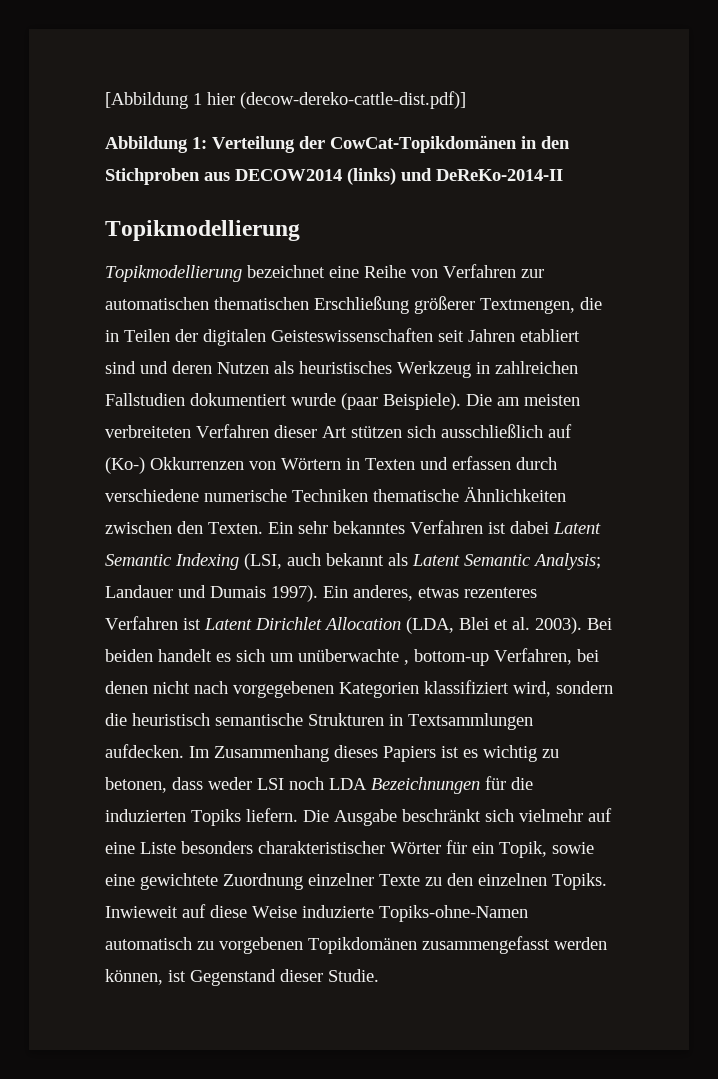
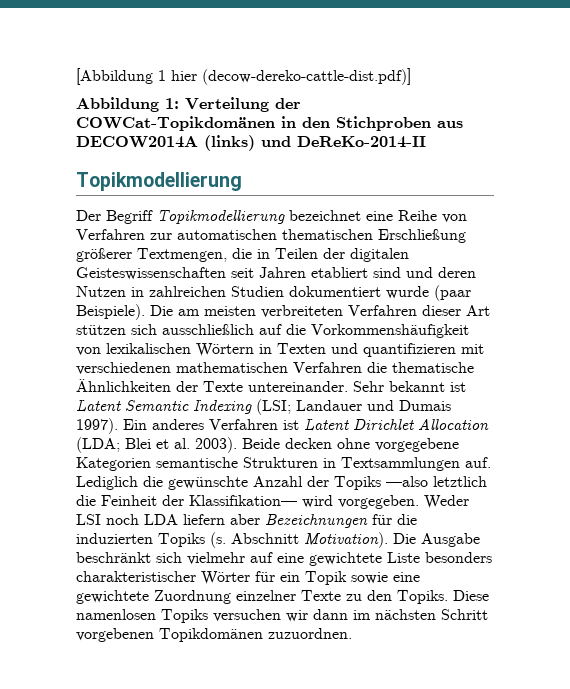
[330,135,517,153] CowCat-Topikdomänen -> [76,116,275,131] COWCat-Topikdomänen
[235,169,342,181] DECOW2014 -> [76,136,198,148] DECOW2014A
(300, 230) none -> [76,210,153,224] Der Begriff
[274,361,471,378] als heuristisches Werkzeug -> (126, 291) none
[105,393,185,406] Fallstudien -> [231,286,284,297] Studien
[105,456,557,474] [105,487,566,502] [105,520,601,534] [105,553,601,570] (Ko-) Okkurrenzen von Wörtern in Texten und erfassen durch verschiedene numerische Techniken thematische Ähnlichkeiten zwischen den Texten. Ein sehr bekanntes Verfahren ist dabei Latent Semantic Indexing (LSI, auch bekannt als Latent Semantic Analysis; -> [286,324,469,338] [76,343,484,357] [76,362,474,375] [76,379,466,392] [76,399,291,415] die Vorkommenshäufigkeit von lexikalischen Wörtern in Texten und quantifizieren mit verschiedenen mathematischen Verfahren die thematische Ähnlichkeiten der Texte untereinander. Sehr bekannt ist Latent Semantic Indexing (LSI;
[353,585,537,601] anderes, etwas rezenteres -> [152,419,204,430] anderes
[406,617,454,634] (LDA, -> [76,437,120,453] (LDA;
[587,618,612,630] [105,648,599,666] [105,680,613,698] [105,713,533,730] [105,744,559,762] [105,777,252,793] Bei beiden handelt es sich um unüberwachte , bottom-up Verfahren, bei denen nicht nach vorgegebenen Kategorien klassifiziert wird, sondern die heuristisch semantische Strukturen in Textsammlungen aufdecken. Im Zusammenhang dieses Papiers ist es wichtig zu betonen, dass weder -> [242,438,459,452] [76,457,491,471] [76,476,487,490] [76,495,469,509] Beide decken ohne vorgegebene Kategorien semantische Strukturen in Textsammlungen auf. Lediglich die gewünschte Anzahl der Topiks —also letztlich die Feinheit der Klassifikation— wird vorgegeben. Weder
(367, 784) none -> [183,514,260,525] liefern aber
[246,808,298,822] liefern. -> [210,532,388,548] (s. Abschnitt Motivation).
(135, 848) none -> [309,552,382,566] gewichtete
[499,841,547,858] Topik, -> [305,571,347,585] Topik
[478,873,607,890] [105,904,528,922] [105,936,607,954] [105,969,379,986] einzelnen Topiks. Inwieweit auf diese Weise induzierte Topiks-ohne-Namen automatisch zu vorgebenen Topikdomänen zusammengefasst werden können, ist Gegenstand dieser Studie. -> [397,590,489,604] [76,609,488,623] [76,628,352,642] Topiks. Diese namenlosen Topiks versuchen wir dann im nächsten Schritt vorgebenen Topikdomänen zuzuordnen.

